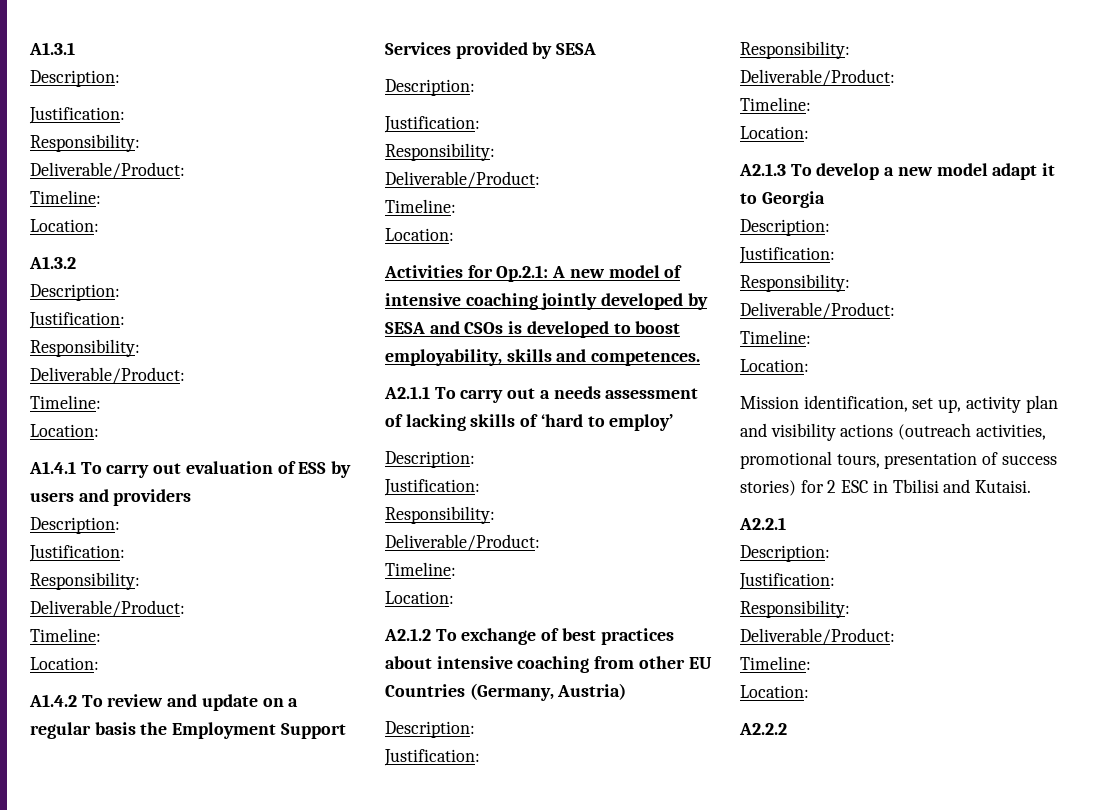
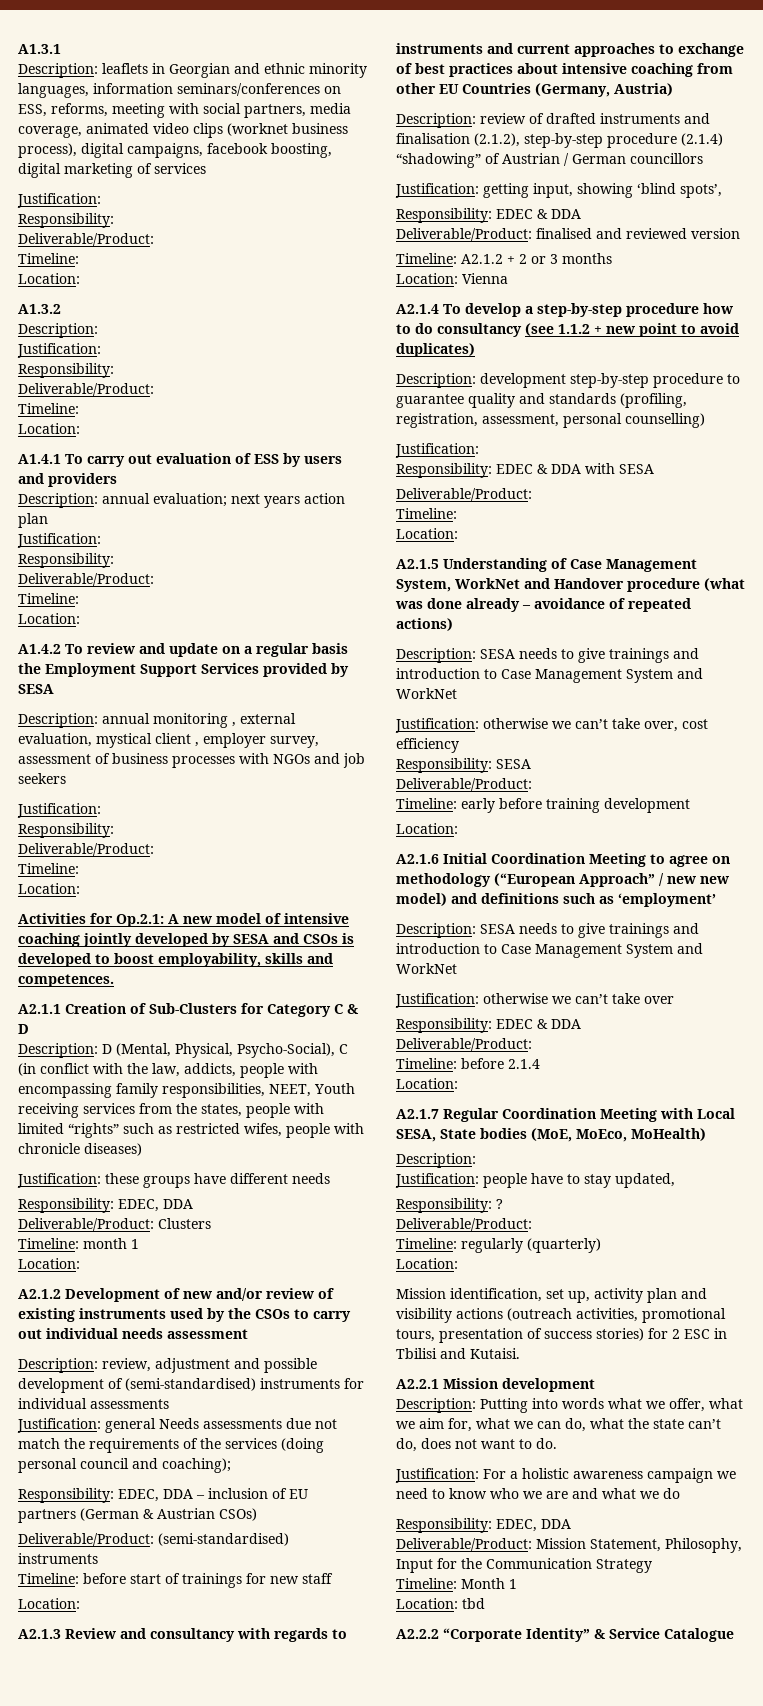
(120, 78) none -> [102,63,367,78] [18,83,341,98] [18,103,351,118] [18,123,348,138] [18,143,332,158] [18,163,206,178] leaflets in Georgian and ethnic minority languages, information seminars/conferences on ESS, reforms, meeting with social partners, media coverage, animated video clips (worknet business process), digital campaigns, facebook boosting, digital marketing of services
(120, 525) none -> [102,493,345,508] [18,513,48,528] annual evaluation; next years action plan
(475, 87) none -> [102,713,296,728] [18,733,319,748] [18,753,365,768] [18,773,66,784] annual monitoring , external evaluation, mystical client , employer survey, assessment of business processes with NGOs and job seekers
[434,386,699,403] [385,414,674,431] [385,451,475,468] [384,479,480,496] [385,506,495,524] [385,534,540,551] [385,562,456,576] To carry out a needs assessment of lacking skills of ‘hard to employ’ // Description: // Justification: // Responsibility: // Deliverable/Product: // Timeline: -> [65,1003,359,1017] [18,1024,29,1034] [18,1043,348,1058] [18,1063,318,1078] [18,1083,355,1098] [18,1103,324,1118] [18,1123,364,1138] [18,1143,142,1156] [17,1173,330,1188] [18,1198,193,1213] [18,1218,211,1231] [18,1238,139,1249] Creation of Sub-Clusters for Category C & D // Description: D (Mental, Physical, Psycho-Social), C (in conflict with the law, addicts, people with encompassing family responsibilities, NEET, Youth receiving services from the states, people with limited “rights” such as restricted wifes, people with chronicle diseases) // Justification: these groups have different needs // Responsibility: EDEC, DDA // Deliverable/Product: Clusters // Timeline: month 1
[435,629,457,641] To -> [65,1288,334,1302] [18,1308,351,1322] [18,1328,248,1339] [18,1358,317,1373] [18,1378,364,1393] [18,1398,169,1409] [17,1418,337,1433] [18,1438,324,1453] [18,1458,231,1473] [18,1488,308,1503] [18,1508,257,1523] [18,1533,289,1546] [18,1553,98,1564] [18,1573,333,1588] [18,1598,80,1609] [18,1628,347,1642] [396,43,674,57] Development of new and/or review of existing instruments used by the CSOs to carry out individual needs assessment // Description: review, adjustment and possible development of (semi-standardised) instruments for individual assessments // Justification: general Needs assessments due not match the requirements of the services (doing personal council and coaching); // Responsibility: EDEC, DDA – inclusion of EU partners (German & Austrian CSOs) // Deliverable/Product: (semi-standardised) instruments // Timeline: before start of trainings for new staff // Location: // A2.1.3 Review and consultancy with regards to instruments and current approaches to
[384,749,480,766] [740,41,850,59] [740,69,895,86] [740,97,811,111] [740,126,809,139] [739,163,1056,180] [740,191,825,208] [740,219,830,236] [739,247,835,264] [740,274,850,292] [740,302,895,319] [740,330,811,344] // Justification: // Responsibility: // Deliverable/Product: // Timeline: // Location: // A2.1.3 To develop a new model adapt it to Georgia // Description: // Justification: // Responsibility: // Deliverable/Product: // Timeline: -> [480,113,710,124] [396,133,723,148] [396,153,703,168] [395,183,722,198] [396,208,581,223] [396,228,740,241] [396,253,612,264] [396,273,508,284] [396,303,733,317] [396,323,739,337] [396,343,475,357] [396,373,740,388] [396,393,687,408] [396,413,705,428] [395,443,479,458] [396,463,654,478] [396,488,532,501] [396,508,457,519] [396,528,458,539] [396,558,697,572] [396,578,745,592] [395,598,691,612] [396,618,453,631] [396,648,699,663] [396,668,703,683] [396,688,457,699] [395,718,708,733] [396,738,459,753] [396,758,531,773] [396,778,532,791] [396,798,690,813] [396,823,458,834] [396,853,730,867] [396,873,729,887] [396,893,716,907] [396,923,699,938] [396,943,703,958] [396,963,457,974] [395,993,674,1008] [396,1018,581,1033] [396,1038,532,1051] [396,1058,540,1069] [396,1078,458,1089] [396,1108,735,1122] [396,1128,706,1142] [396,1153,476,1168] [395,1173,675,1188] [396,1198,503,1213] [396,1218,532,1231] [396,1238,601,1253] review of drafted instruments and finalisation (2.1.2), step-by-step procedure (2.1.4) “shadowing” of Austrian / German councillors // Justification: getting input, showing ‘blind spots’, // Responsibility: EDEC & DDA // Deliverable/Product: finalised and reviewed version // Timeline: A2.1.2 + 2 or 3 months // Location: Vienna // A2.1.4 To develop a step-by-step procedure how to do consultancy (see 1.1.2 + new point to avoid duplicates) // Description: development step-by-step procedure to guarantee quality and standards (profiling, registration, assessment, personal counselling) // Justification: // Responsibility: EDEC & DDA with SESA // Deliverable/Product: // Timeline: // Location: // A2.1.5 Understanding of Case Management System, WorkNet and Handover procedure (what was done already – avoidance of repeated actions) // Description: SESA needs to give trainings and introduction to Case Management System and WorkNet // Justification: otherwise we can’t take over, cost efficiency // Responsibility: SESA // Deliverable/Product: // Timeline: early before training development // Location: // A2.1.6 Initial Coordination Meeting to agree on methodology (“European Approach” / new new model) and definitions such as ‘employment’ // Description: SESA needs to give trainings and introduction to Case Management System and WorkNet // Justification: otherwise we can’t take over // Responsibility: EDEC & DDA // Deliverable/Product: // Timeline: before 2.1.4 // Location: // A2.1.7 Regular Coordination Meeting with Local SESA, State bodies (MoE, MoEco, MoHealth) // Description: // Justification: people have to stay updated, // Responsibility: ? // Deliverable/Product: // Timeline: regularly (quarterly)
[740,545,830,562] [739,573,835,590] [740,600,850,618] [740,628,895,645] [740,656,811,670] [740,685,809,698] // Description: // Justification: // Responsibility: // Deliverable/Product: // Timeline: // Location: -> [443,1378,595,1392] [396,1398,743,1413] [396,1418,721,1432] [396,1438,557,1452] [395,1468,736,1483] [396,1488,680,1499] [396,1518,571,1533] [396,1538,742,1553] [396,1558,652,1573] [396,1578,517,1589] [396,1598,485,1609] Mission development // Description: Putting into words what we offer, what we aim for, what we can do, what the state can’t do, does not want to do. // Justification: For a holistic awareness campaign we need to know who we are and what we do // Responsibility: EDEC, DDA // Deliverable/Product: Mission Statement, Philosophy, Input for the Communication Strategy // Timeline: Month 1 // Location: tbd
(787, 729) none -> [443,1628,734,1642] “Corporate Identity” & Service Catalogue

